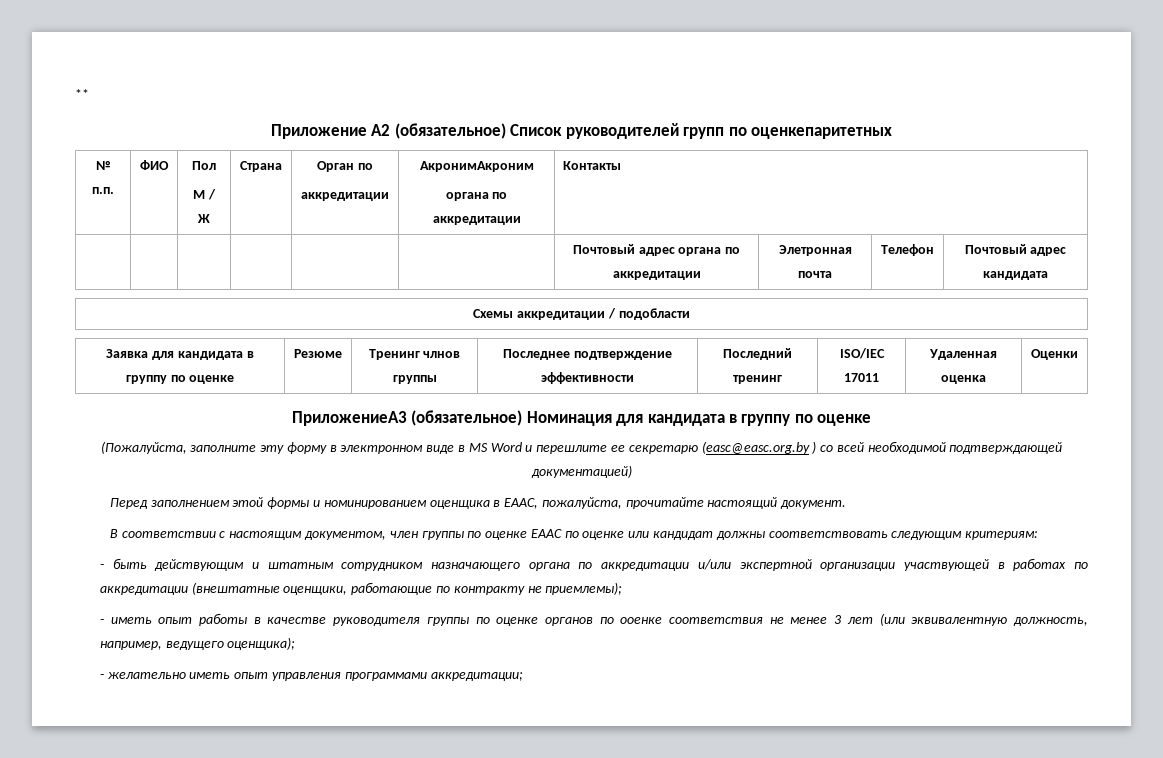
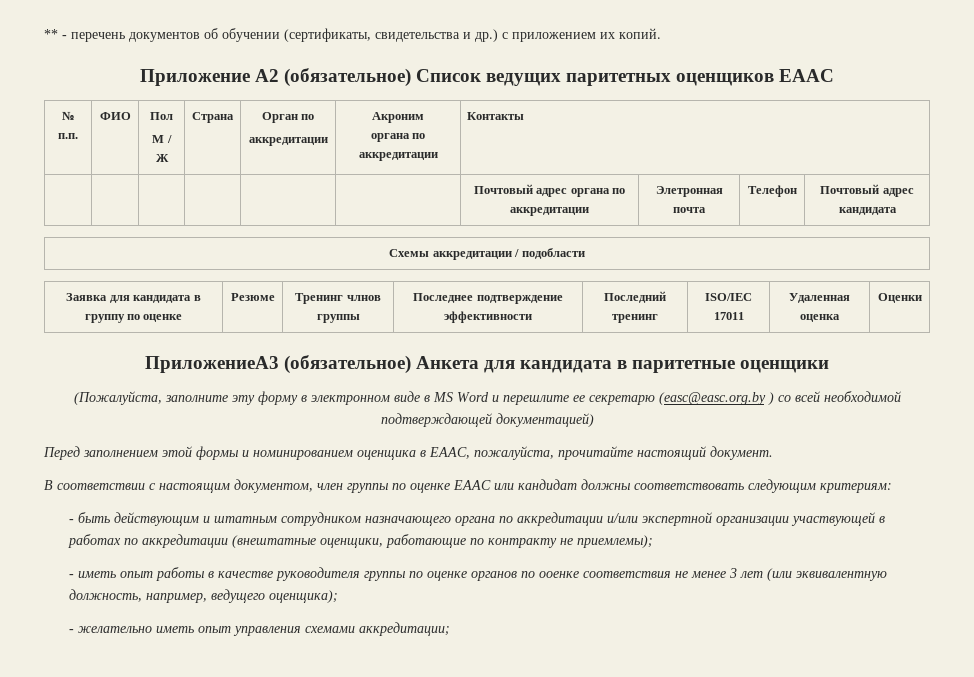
(89, 94) none -> [62,28,661,42] - перечень документов об обучении (сертификаты, свидетельства и др.) с приложением их копий.
[565,123,893,139] руководителей групп по оценкепаритетных -> [486,69,835,86] ведущих паритетных оценщиков ЕААС
[419,161,534,172] АкронимАкроним -> [372,112,424,123] Акроним
[526,411,872,426] Номинация для кандидата в группу по оценке -> [415,356,830,373] Анкета для кандидата в паритетные оценщики
[564,531,625,540] по оценке -> (491, 485) none
[344,672,427,681] программами -> [305,626,356,633] схемами

